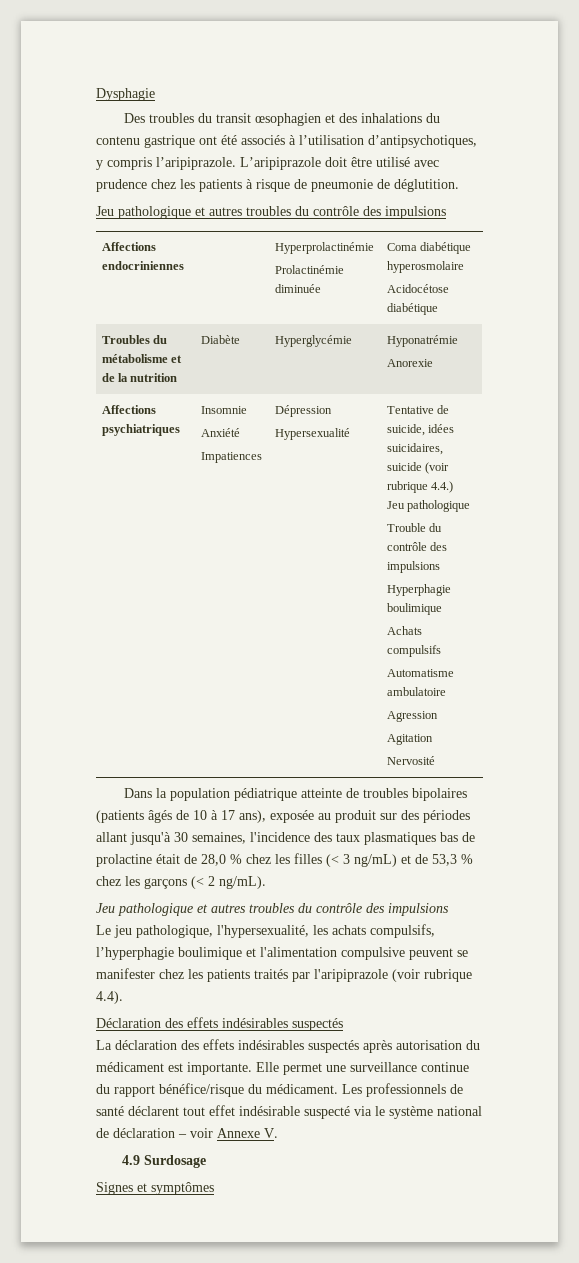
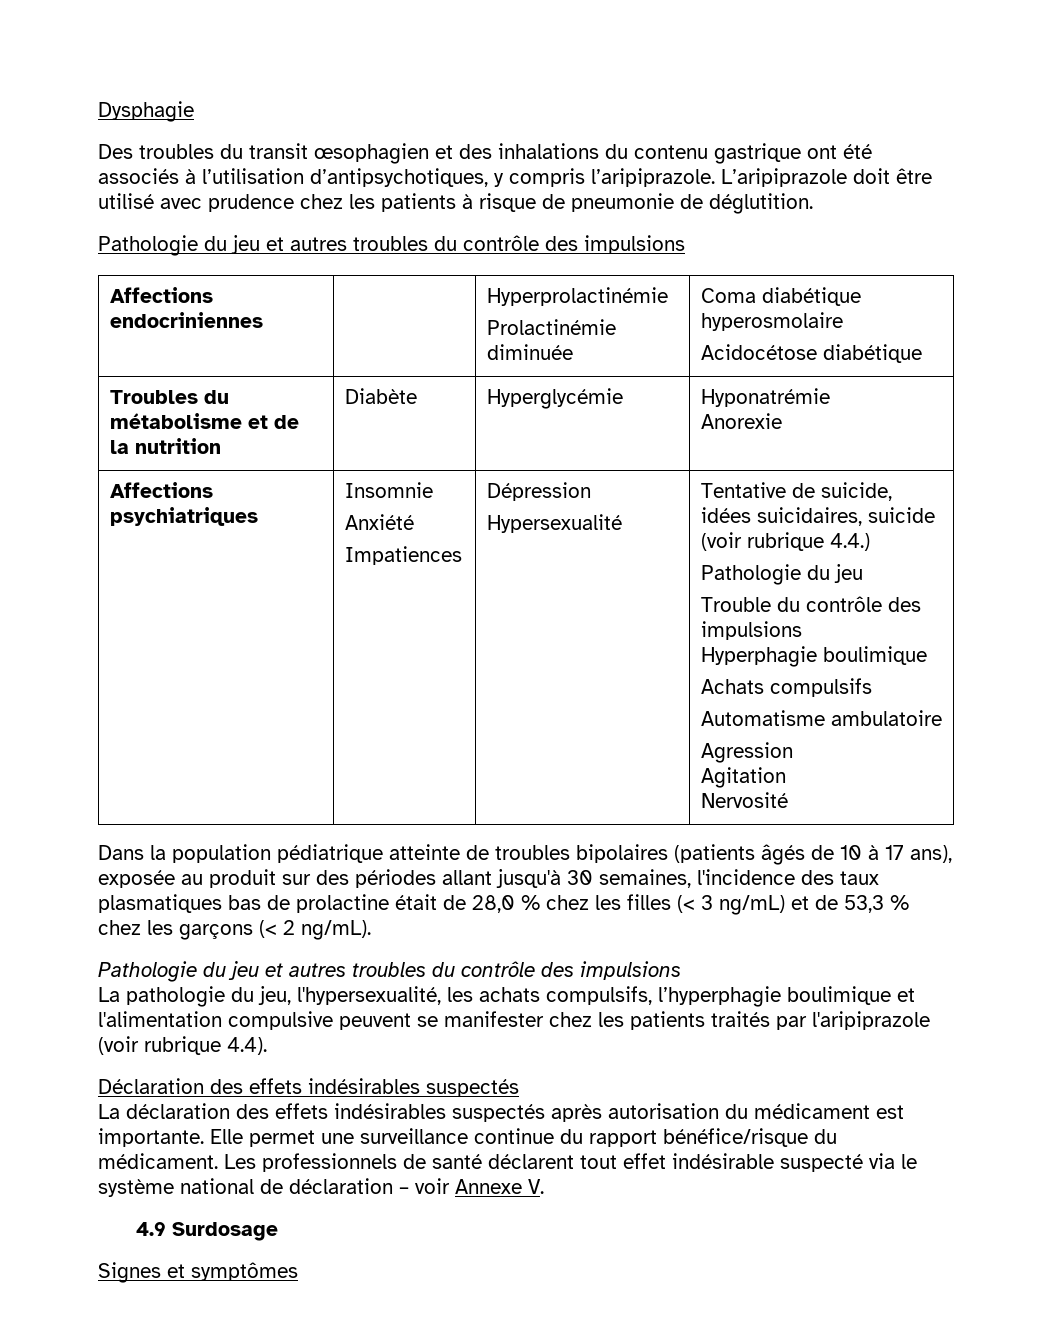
[96,206,191,219] Jeu pathologique -> [98,235,260,256] Pathologie du jeu
[386,500,470,512] Jeu pathologique -> [700,564,863,585] Pathologie du jeu
[96,903,449,916] [96,925,213,938] Jeu pathologique et autres troubles du contrôle des impulsions // Le jeu pathologique, -> [98,961,681,982] [98,986,291,1007] Pathologie du jeu et autres troubles du contrôle des impulsions // La pathologie du jeu,

